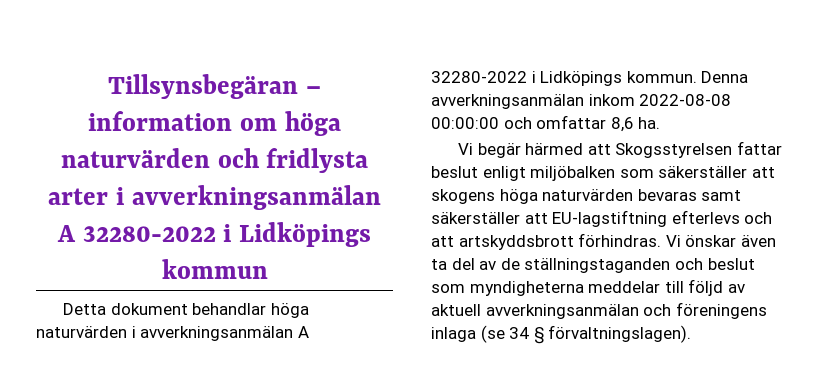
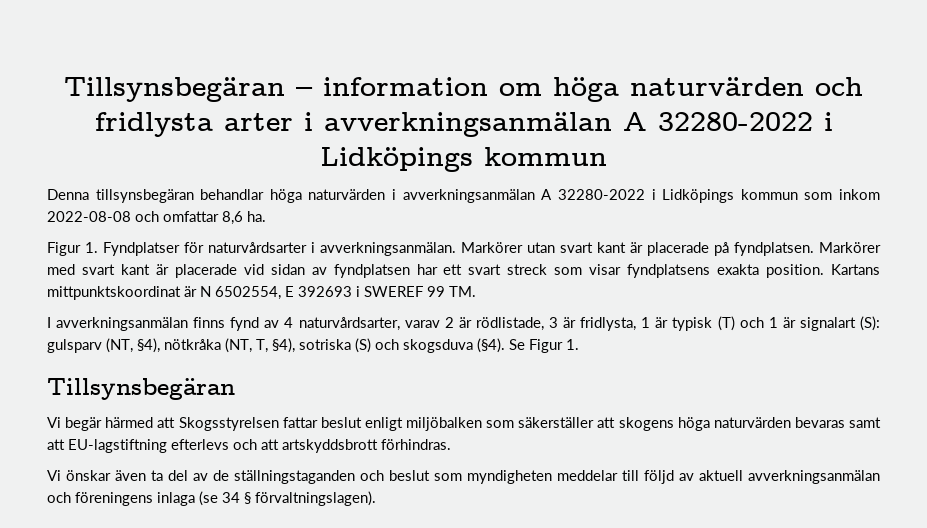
[63,303,188,315] Detta dokument -> [47,189,194,203] Denna tillsynsbegäran
[626,71,749,83] [431,94,584,109] kommun. Denna avverkningsanmälan -> [740,189,833,200] kommun som
[431,117,499,129] 00:00:00 -> (131, 216) none
(661, 123) none -> [47,242,881,256] [47,264,881,278] [47,286,476,300] [47,316,881,331] [47,338,579,353] [47,378,235,400] // Figur 1. Fyndplatser för naturvårdsarter i avverkningsanmälan. Markörer utan svart kant är placerade på fyndplatsen. Markörer med svart kant är placerade vid sidan av fyndplatsen har ett svart streck som visar fyndplatsens exakta position. Kartans mittpunktskoordinat är N 6502554, E 392693 i SWEREF 99 TM. // I avverkningsanmälan finns fynd av 4 naturvårdsarter, varav 2 är rödlistade, 3 är fridlysta, 1 är typisk (T) och 1 är signalart (S): gulsparv (NT, §4), nötkråka (NT, T, §4), sotriska (S) och skogsduva (§4). Se Figur 1. // Tillsynsbegäran
[431,212,520,224] säkerställer -> (881, 422) none
(662, 240) none -> (451, 444) //
[469,281,584,296] myndigheterna -> [467,470,552,484] myndigheten

